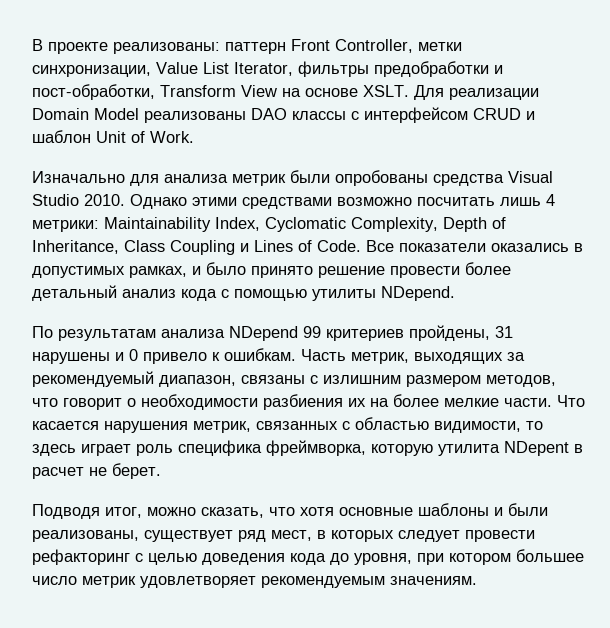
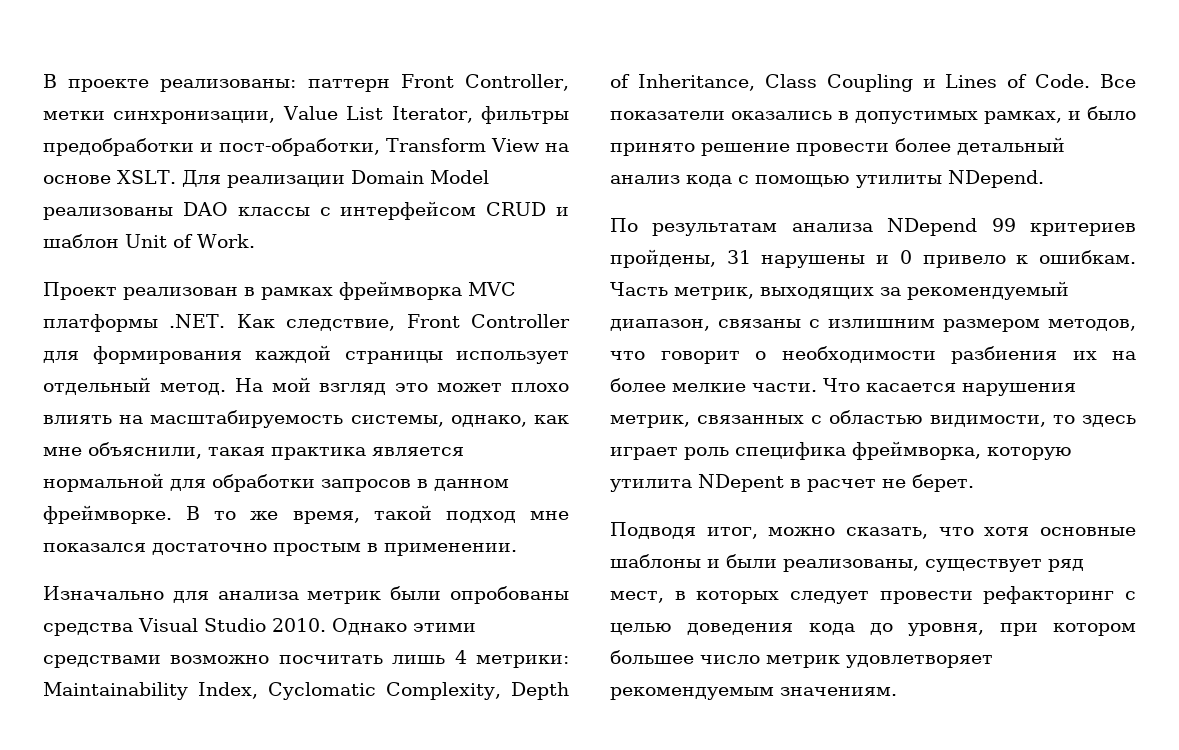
(194, 137) none -> [43,281,516,300] [43,314,570,332] [43,345,569,364] [43,377,569,395] [43,410,569,428] [43,442,464,460] [43,473,509,492] [43,505,569,524] [43,543,517,556] // Проект реализован в рамках фреймворка MVC платформы .NET. Как следствие, Front Controller для формирования каждой страницы использует отдельный метод. На мой взгляд это может плохо влиять на масштабируемость системы, однако, как мне объяснили, такая практика является нормальной для обработки запросов в данном фреймворке. В то же время, такой подход мне показался достаточно простым в применении.

